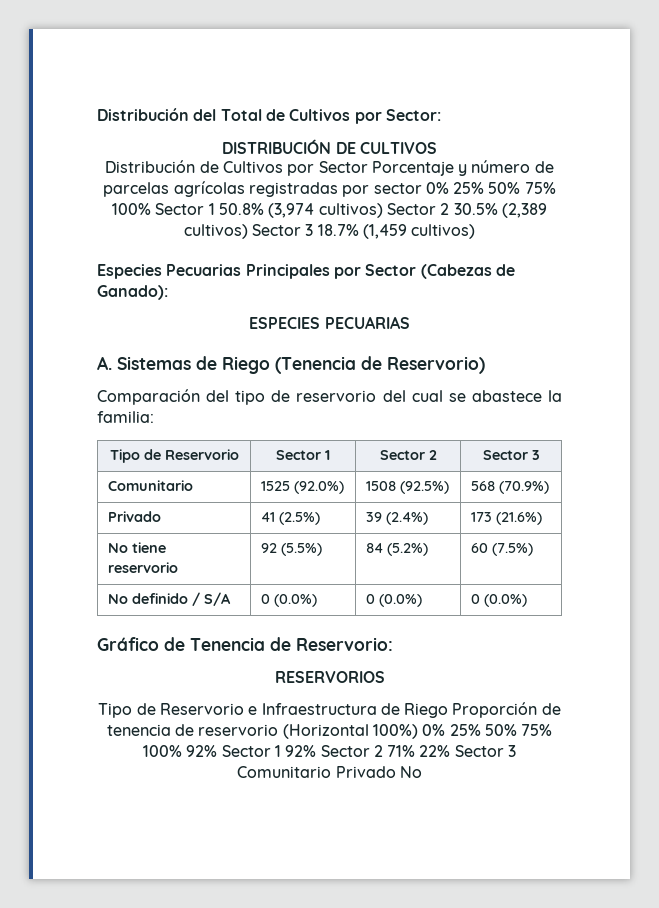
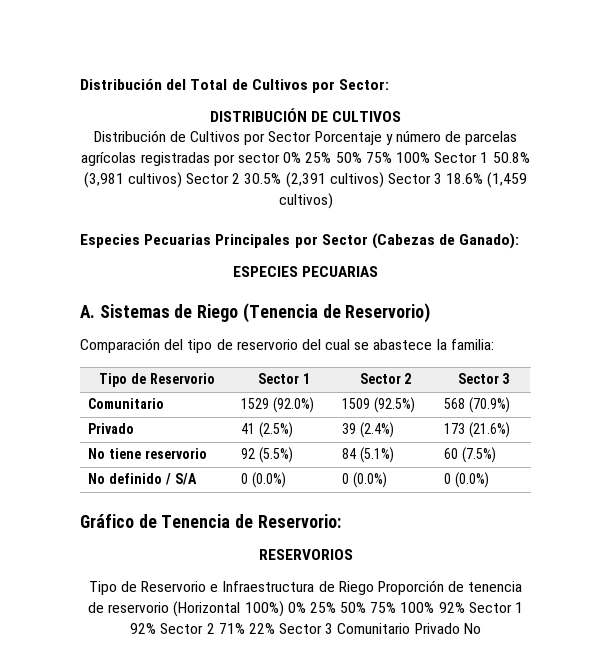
[268,203,315,218] (3,974 -> [83,172,124,188] (3,981
[501,203,547,218] (2,389 -> [285,172,326,188] (2,391
[317,224,359,236] 18.7% -> [446,173,484,184] 18.6%
[261,481,291,491] 1525 -> [241,398,270,409] 1529
[366,481,397,491] 1508 -> [342,398,371,409] 1509
[387,543,429,556] (5.2%) -> [360,447,395,463] (5.1%)

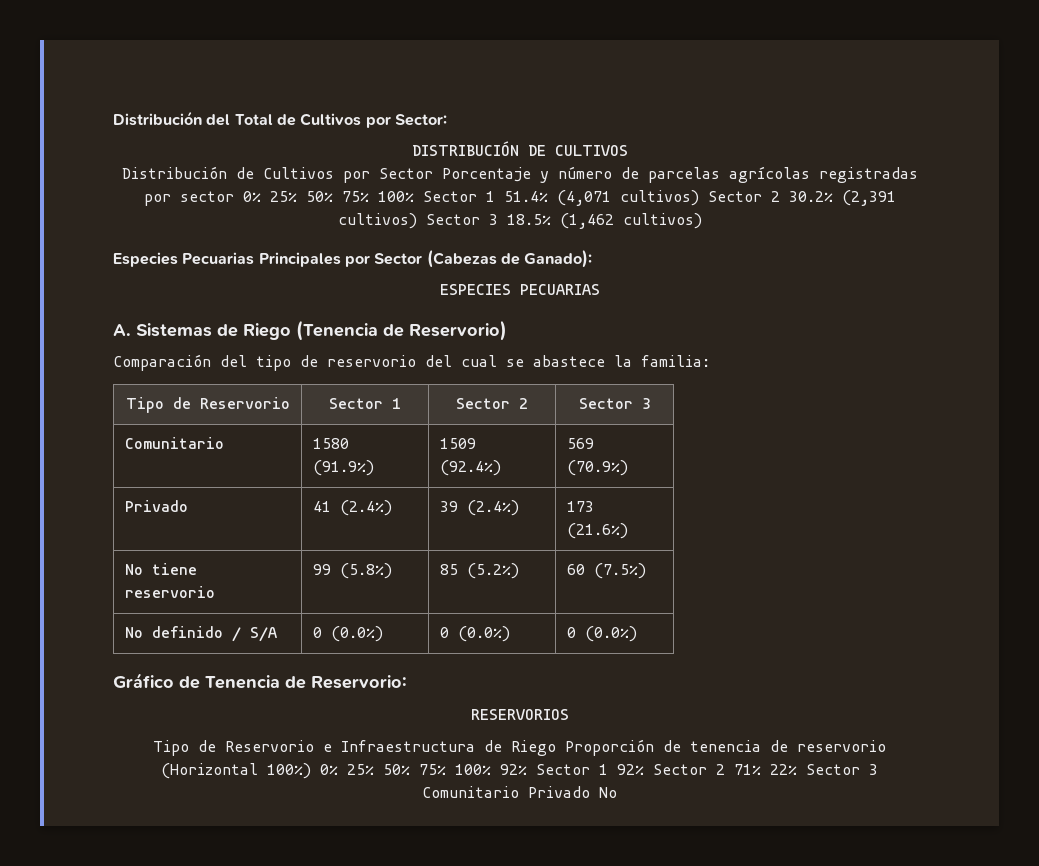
[492,152,530,163] [83,172,124,188] 50.8% (3,981 -> [503,190,611,206] 51.4% (4,071
[244,173,282,184] 30.5% -> [788,191,833,202] 30.2%
[446,172,528,188] 18.6% (1,459 -> [506,213,614,229] 18.5% (1,462
[241,397,315,413] 1529 (92.0%) -> [312,438,349,449] [312,460,374,476] 1580 (91.9%)
[374,397,416,413] [444,398,466,409] (92.5%) | 568 -> [439,460,501,476] [566,438,594,449] (92.4%) | 569
[259,422,294,438] (2.5%) -> [339,500,392,516] (2.4%)
[241,447,294,463] [342,447,395,463] 92 (5.5%) | 84 (5.1%) -> [312,563,392,579] [439,563,519,579] 99 (5.8%) | 85 (5.2%)

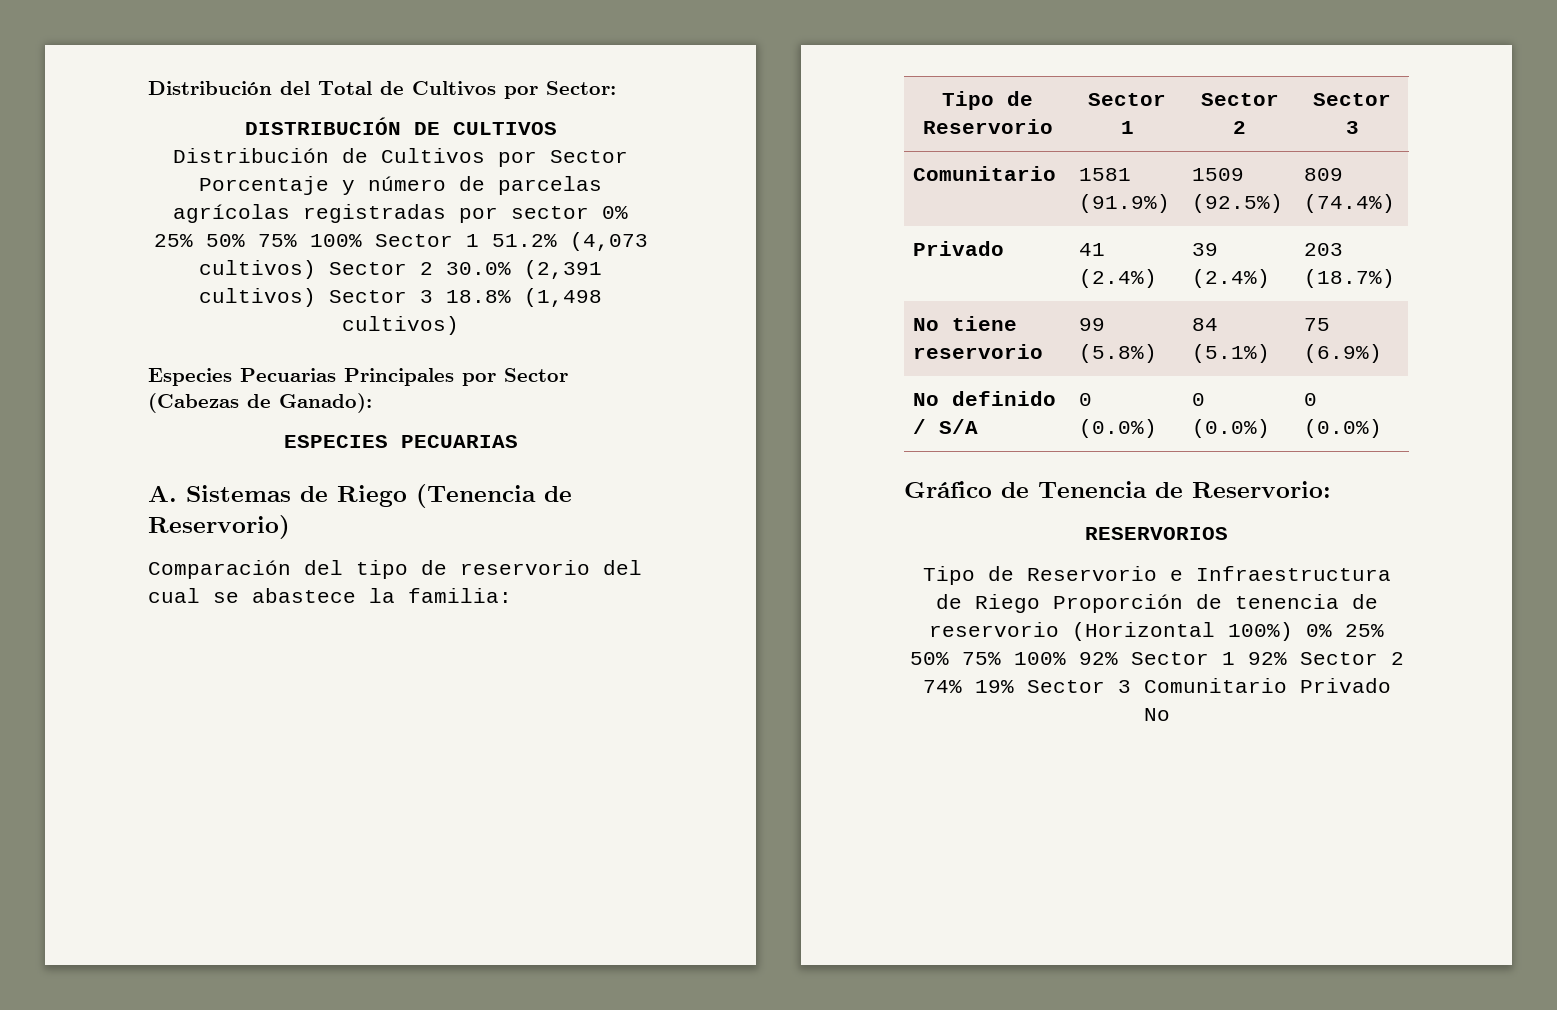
[503,190,611,206] 51.4% (4,071 -> [491,232,648,251] 51.2% (4,073
[788,191,833,202] 30.2% -> [446,262,511,275] 30.0%
[506,213,614,229] 18.5% (1,462 -> [446,288,602,307] 18.8% (1,498
[312,438,349,449] 1580 -> [1078,168,1131,181] 1581
[439,460,501,476] [566,438,594,449] [566,460,628,476] (92.4%) | 569 (70.9%) -> [1191,194,1283,213] [1303,168,1343,181] [1303,194,1395,213] (92.5%) | 809 (74.4%)
[566,501,594,512] [566,523,628,539] 173 (21.6%) -> [1303,243,1343,256] [1303,269,1395,288] 203 (18.7%)
[439,563,519,579] [566,563,646,579] 85 (5.2%) | 60 (7.5%) -> [1191,318,1218,331] [1191,344,1270,363] [1303,318,1330,331] [1303,344,1382,363] 84 (5.1%) | 75 (6.9%)
[734,764,797,775] 71% 22% -> [922,680,1014,693] 74% 19%

